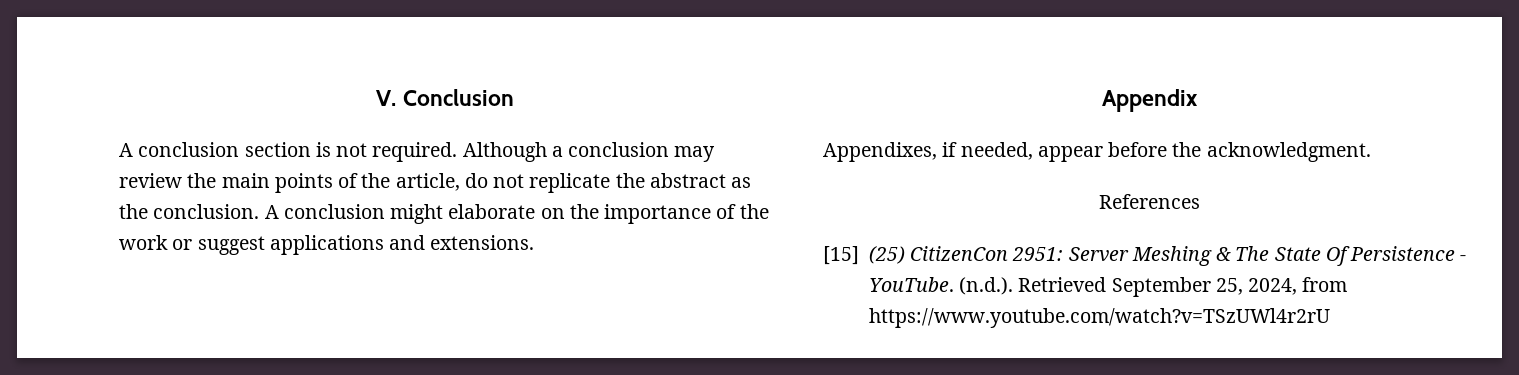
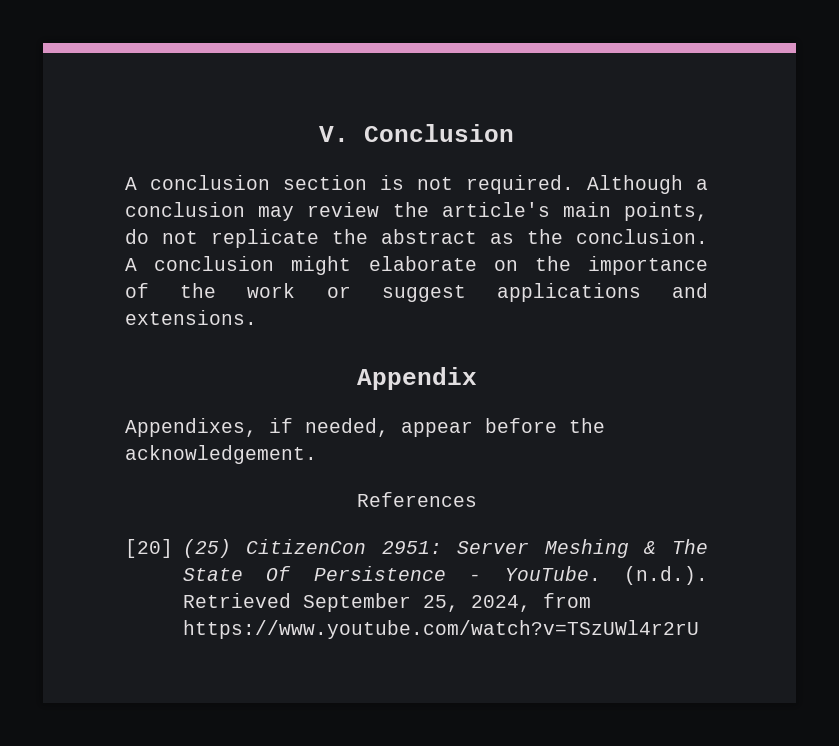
[221,173,460,193] main points of the article, -> [441,202,708,221] article's main points,
[1206,142,1371,162] acknowledgment. -> [125,445,317,464] acknowledgement.
[823,246,859,265] [15] -> [125,539,173,558] [20]

